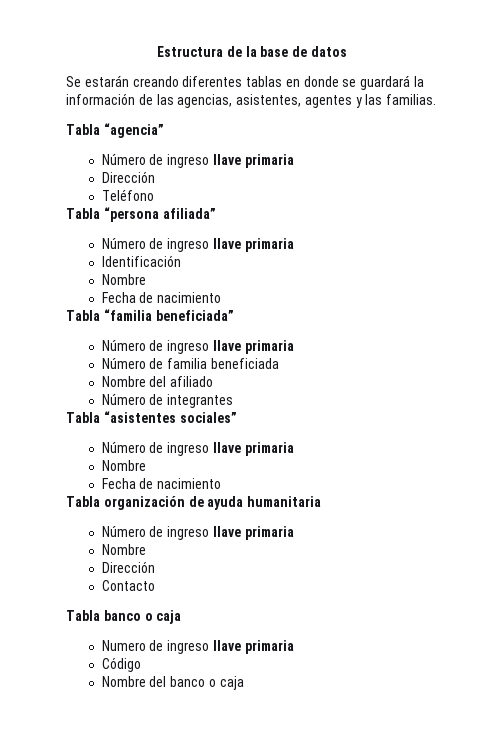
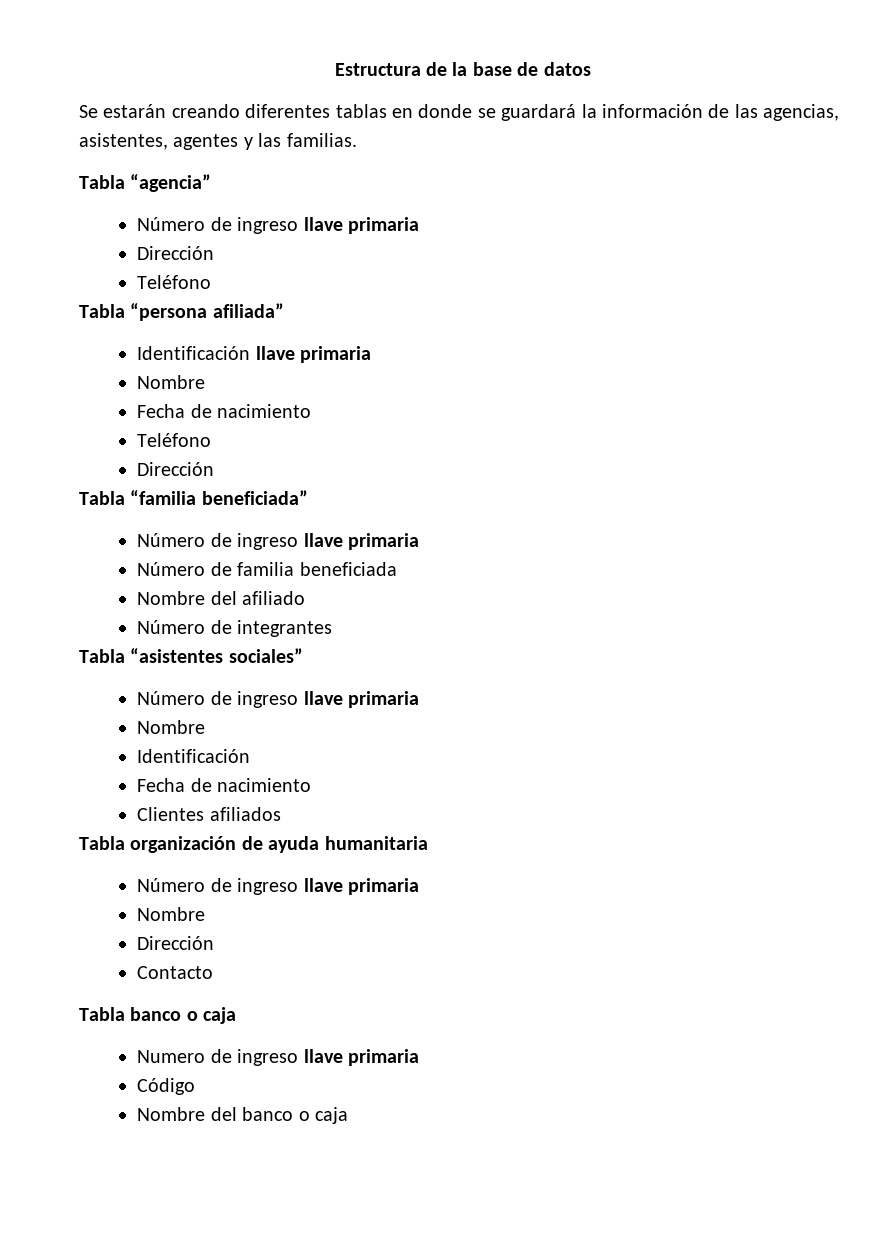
[101,238,294,252] [101,255,181,267] [101,274,146,285] [101,292,222,303] Número de ingreso llave primaria // Identificación // Nombre // Fecha de nacimiento -> [137,346,372,363] [137,375,206,389] [137,404,312,418] [137,433,212,447] [137,462,215,476] Identificación llave primaria // Nombre // Fecha de nacimiento // Teléfono // Dirección
[101,478,222,489] // Fecha de nacimiento -> [137,749,251,763] [137,778,312,792] [137,807,281,821] // Identificación // Fecha de nacimiento // Clientes afiliados

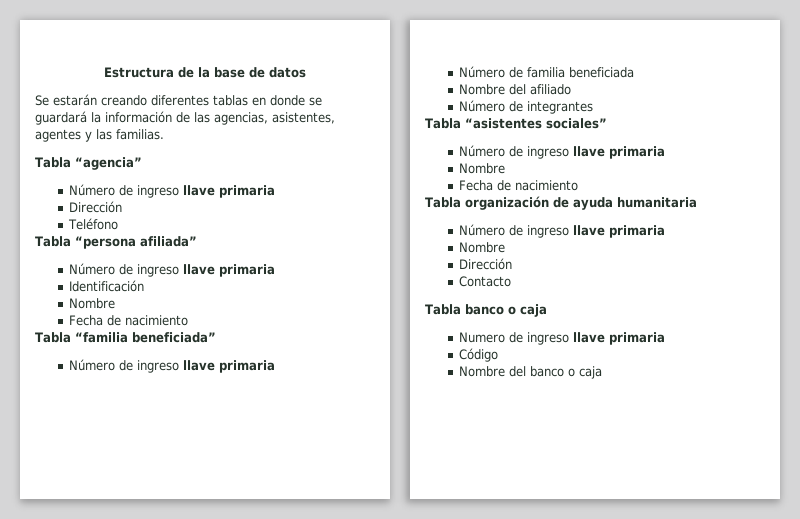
[137,346,372,363] [137,375,206,389] [137,404,312,418] [137,433,212,447] [137,462,215,476] Identificación llave primaria // Nombre // Fecha de nacimiento // Teléfono // Dirección -> [69,263,276,277] [69,280,145,292] [69,298,116,309] [69,315,189,326] Número de ingreso llave primaria // Identificación // Nombre // Fecha de nacimiento
[137,749,251,763] [137,778,312,792] [137,807,281,821] // Identificación // Fecha de nacimiento // Clientes afiliados -> [459,180,579,191] // Fecha de nacimiento

